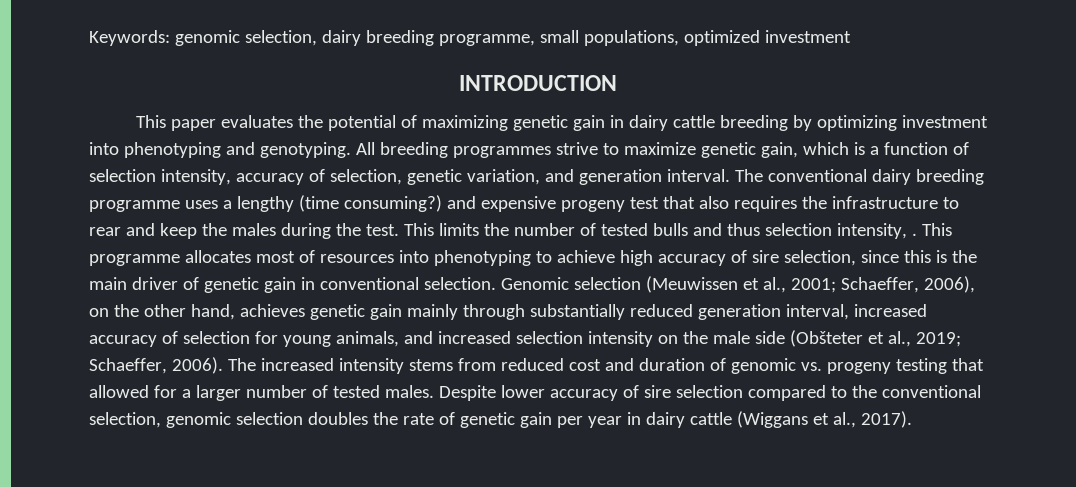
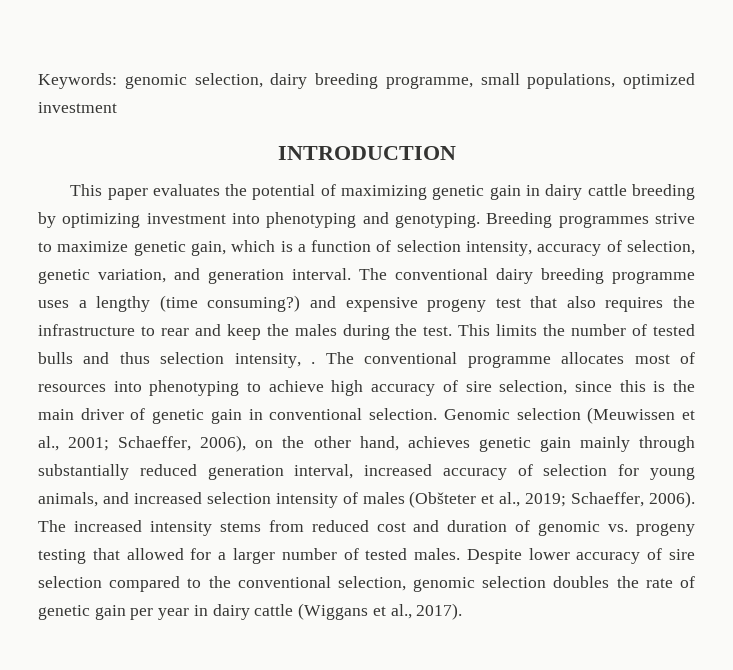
[355,142,448,158] All breeding -> [486,212,553,228] Breeding
[921,223,952,236] This -> [325,352,458,364] The conventional
[657,331,785,344] on the male side -> [342,492,405,504] of males

